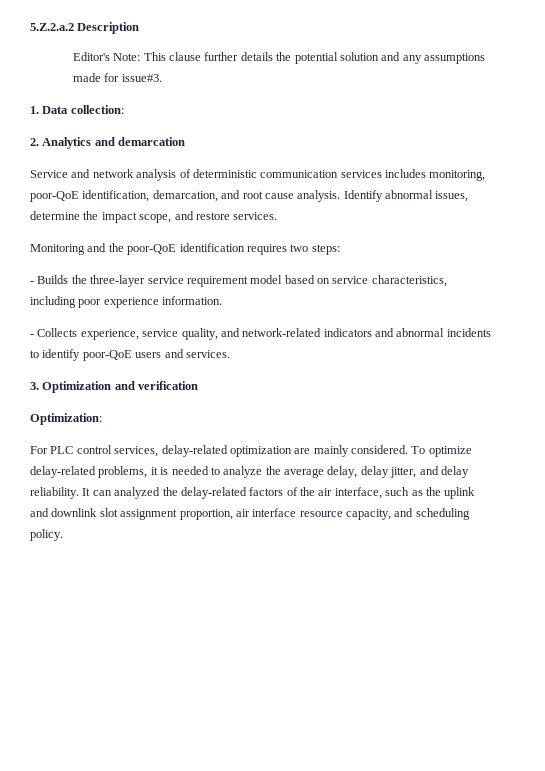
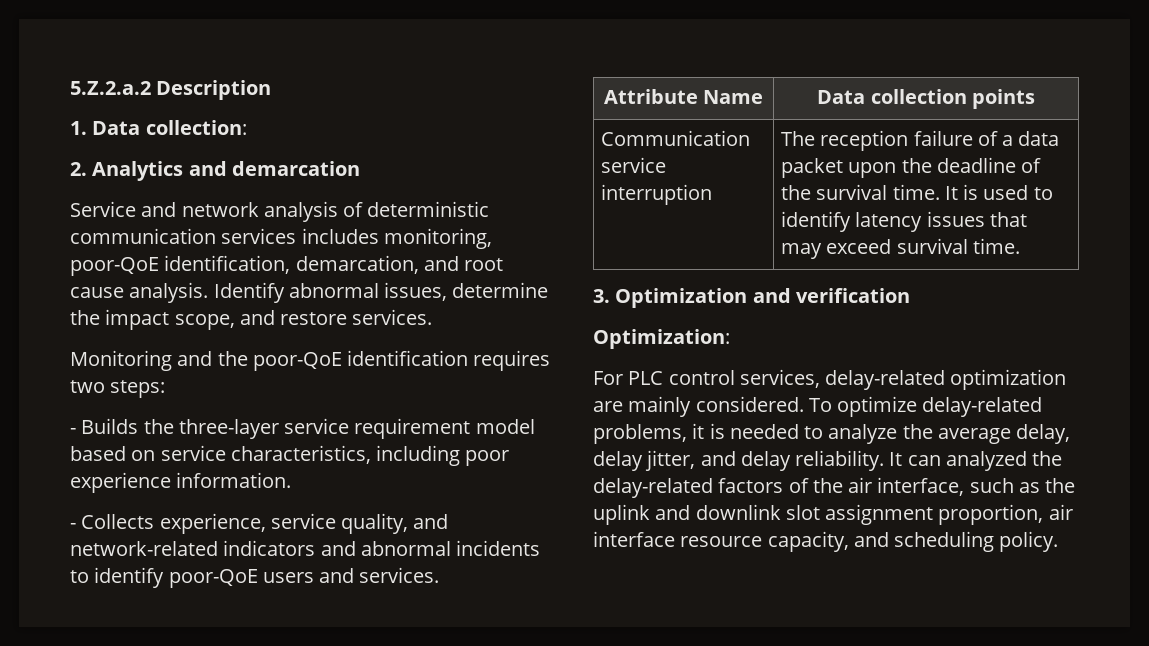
[72,52,486,64] [72,73,162,82] // Editor's Note: This clause further details the potential solution and any assumptions made for issue#3. -> (272, 90) none
(230, 354) none -> [603,89,764,104] [817,89,1035,109] [601,130,751,146] [601,157,667,173] [601,184,713,205] [781,130,1060,151] [781,157,1042,178] [781,184,1053,200] [781,211,1027,232] [781,238,1020,259] // Attribute Name | Data collection points // Communication service interruption | The reception failure of a data packet upon the deadline of the survival time. It is used to identify latency issues that may exceed survival time.

